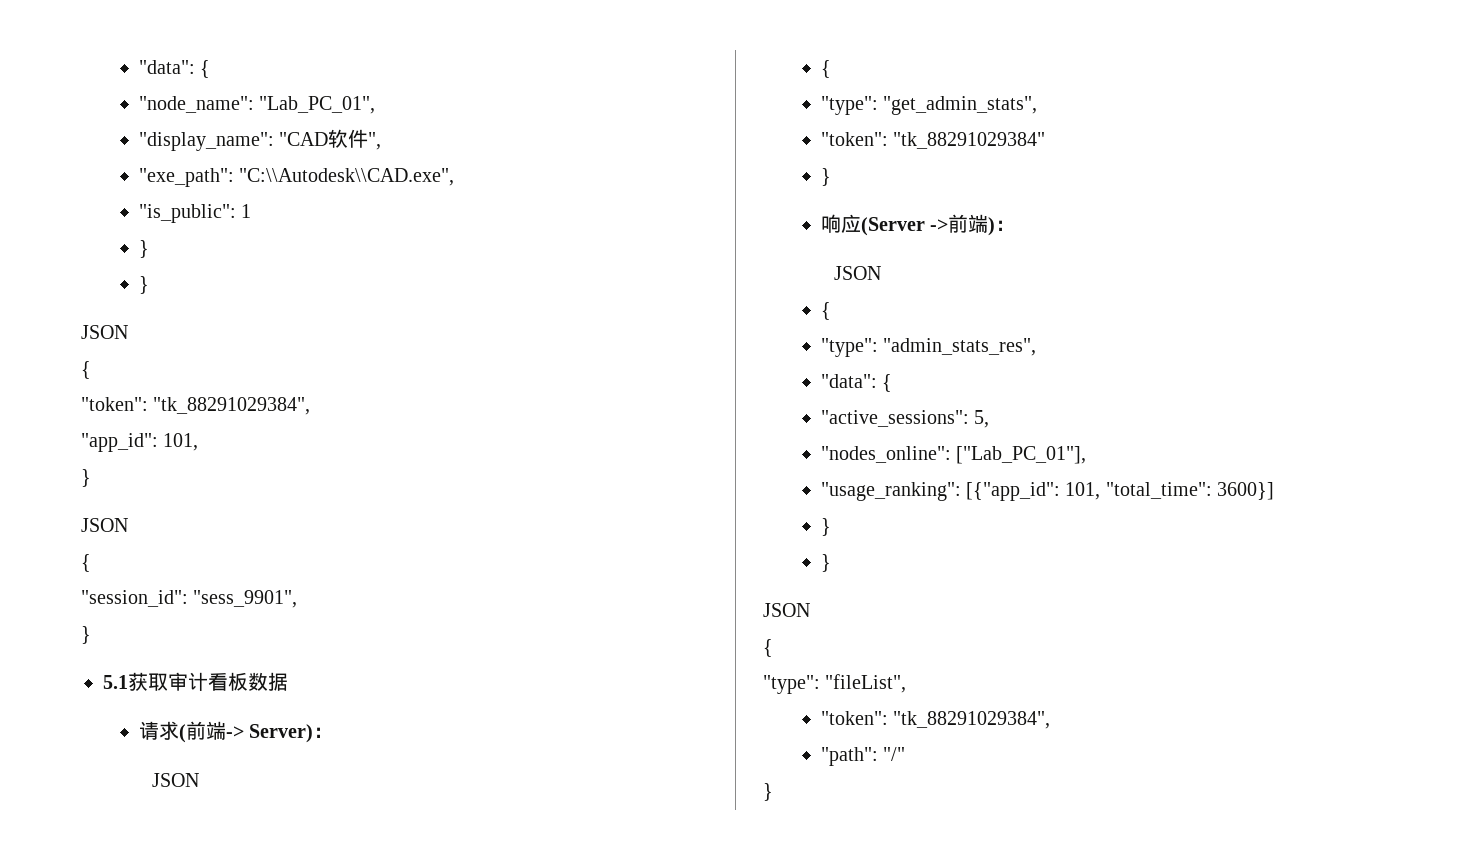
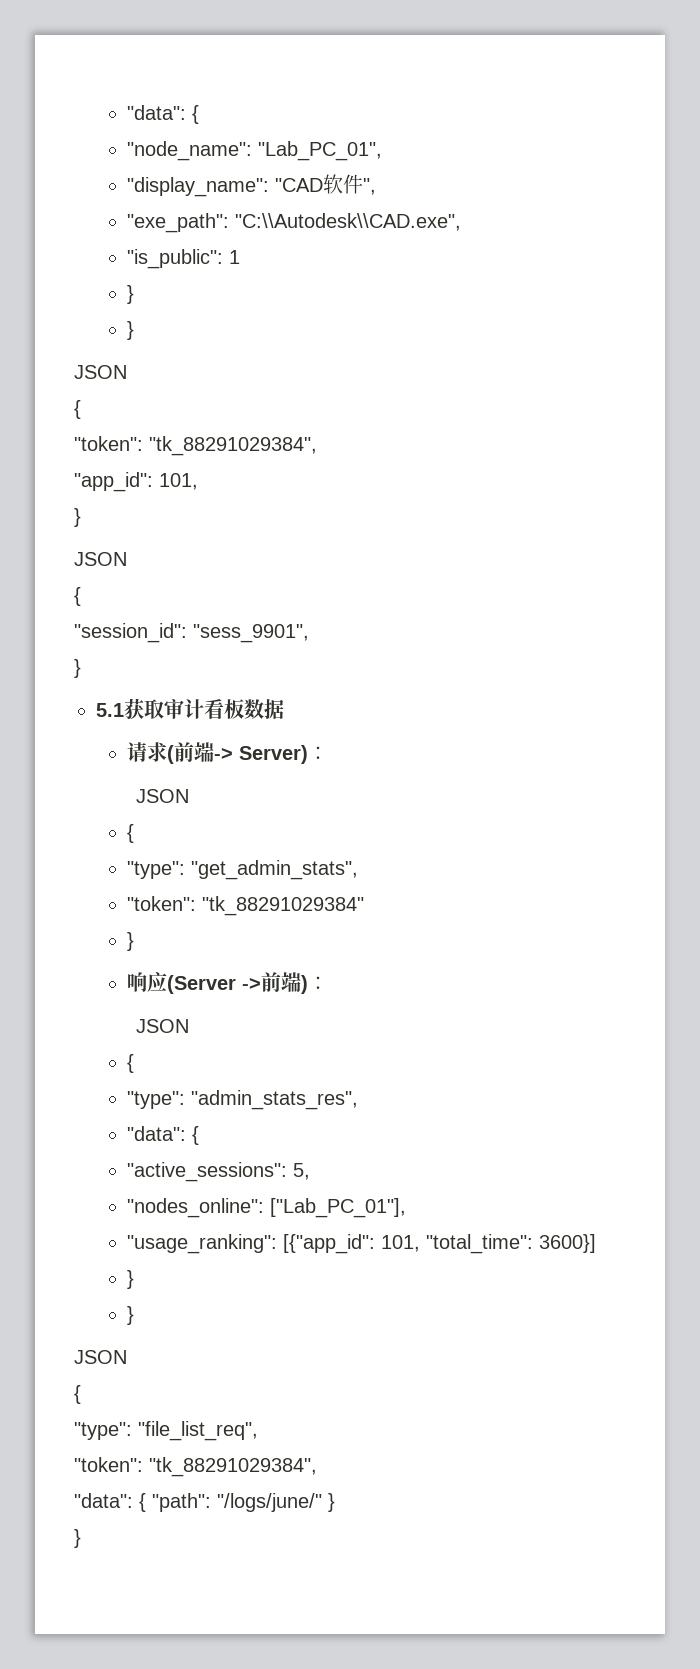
[825,674,907,693] [820,711,1051,729] [820,747,906,766] "fileList", // "token": "tk_88291029384", // "path": "/" -> [138,1421,258,1441] [74,1457,317,1477] [74,1493,335,1512] "file_list_req", // "token": "tk_88291029384", // "data": { "path": "/logs/june/" }

